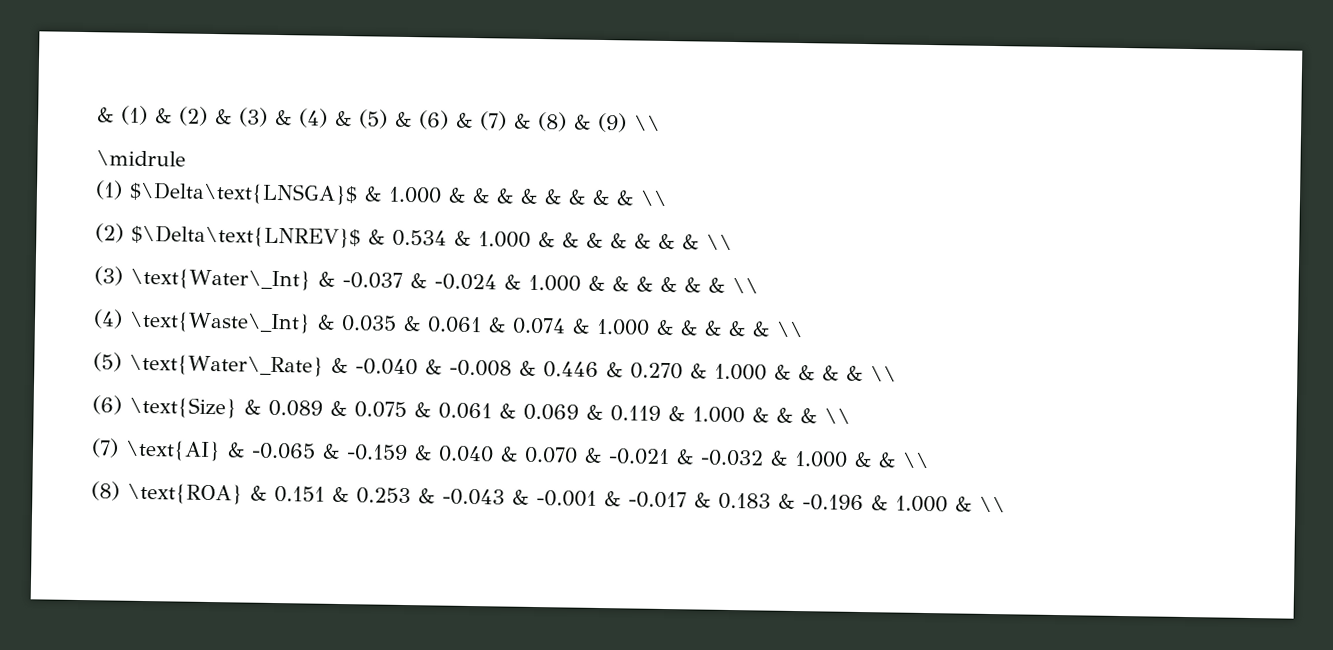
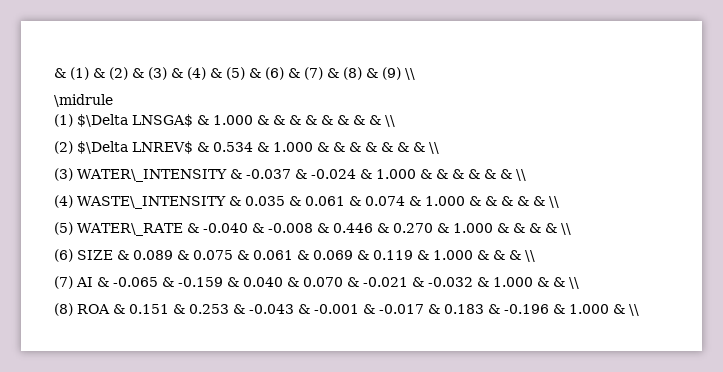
[129,181,358,206] $\Delta\text{LNSGA}$ -> [77,114,193,127] $\Delta LNSGA$
[131,224,361,249] $\Delta\text{LNREV}$ -> [77,141,193,154] $\Delta LNREV$
[130,267,311,291] \text{Water\_Int} -> [77,169,227,182] WATER\_INTENSITY
[129,310,311,334] \text{Waste\_Int} -> [77,196,226,209] WASTE\_INTENSITY
[129,353,324,377] \text{Water\_Rate} -> [77,223,183,236] WATER\_RATE
[129,396,237,419] \text{Size} -> [77,250,113,260] SIZE
[125,439,221,462] \text{AI} -> [76,277,93,287] AI
[127,482,243,505] \text{ROA} -> [77,304,110,314] ROA

